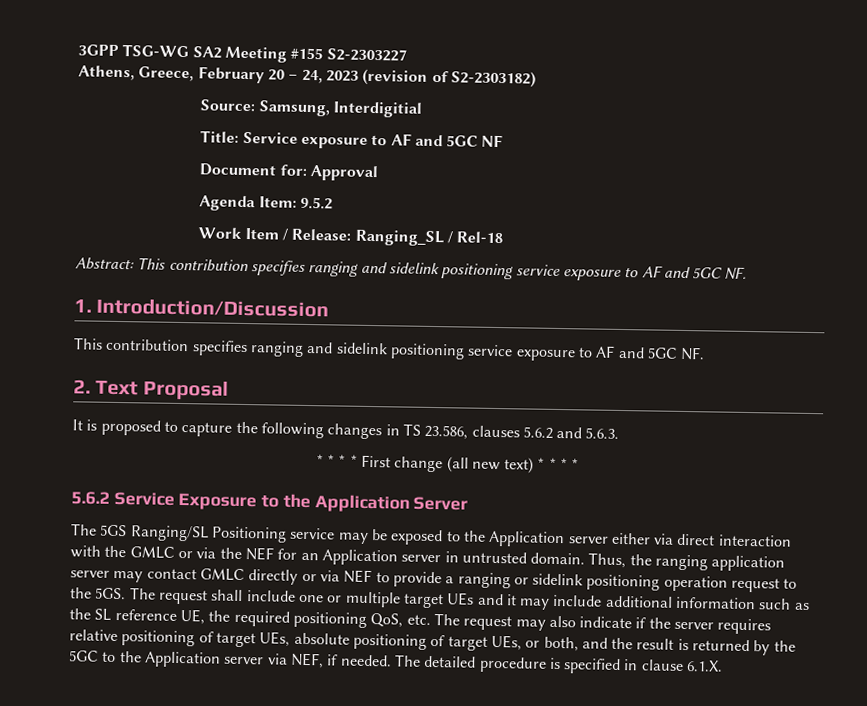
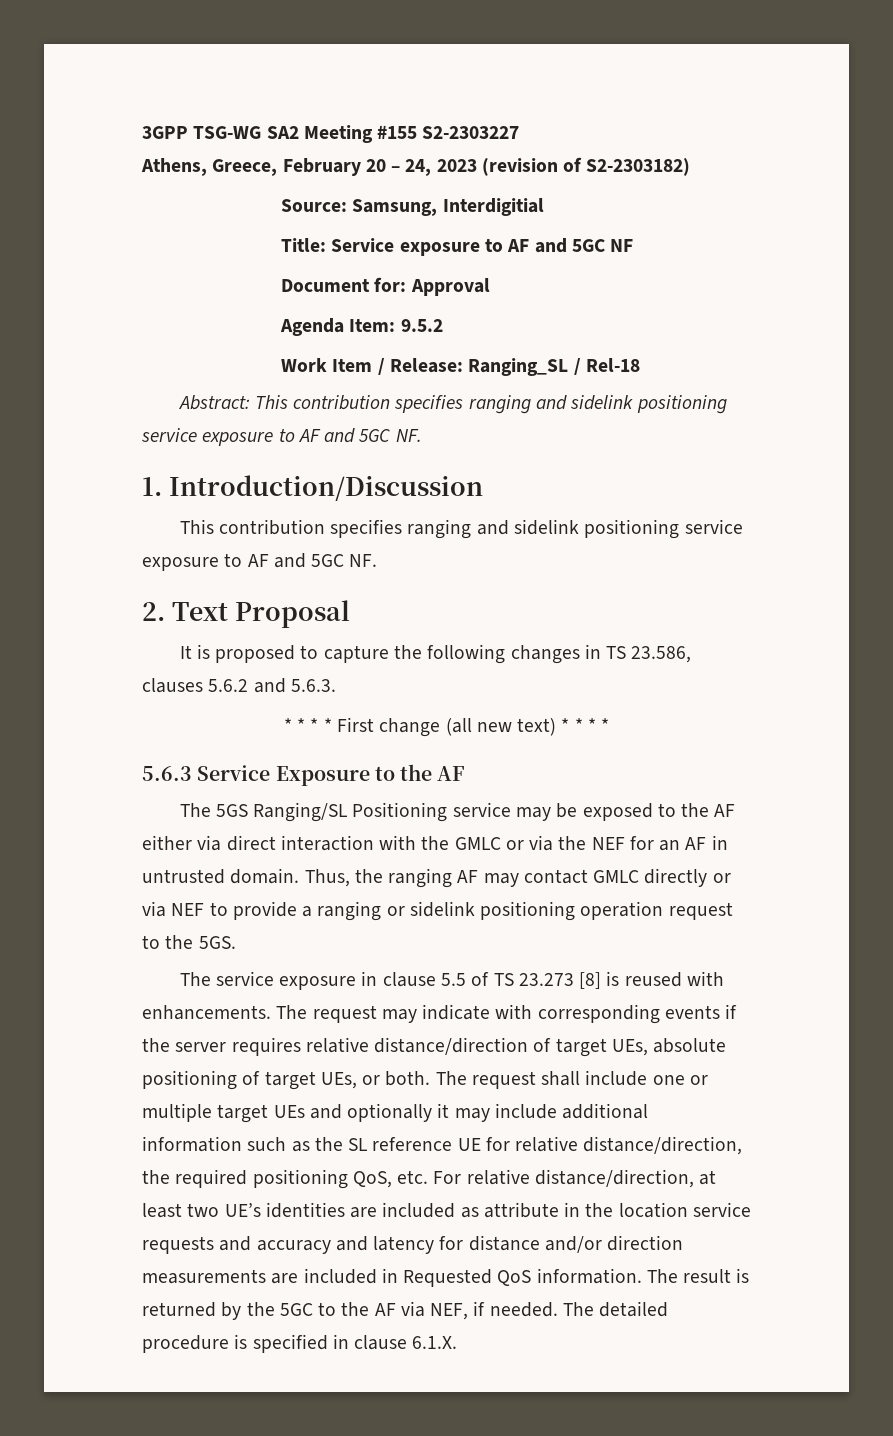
[71,491,110,505] 5.6.2 -> [142,766,192,781] 5.6.3
[314,494,469,513] Application Server -> [437,766,466,781] AF
[488,530,609,548] Application server -> [714,804,736,817] AF
[321,549,442,566] Application server -> [685,837,707,850] AF
[711,555,786,572] [70,570,110,578] application server -> [457,870,479,883] AF
(127, 593) none -> [179,971,724,990] [142,1004,738,1024] [142,1037,727,1057] [142,1070,431,1090] // The service exposure in clause 5.5 of TS 23.273 [8] is reused with enhancements. The request may indicate with corresponding events if the server requires relative distance/direction of target UEs, absolute positioning of target UEs, or both.
(504, 599) none -> [347,1103,433,1122] optionally
[179,609,205,625] UE, -> [457,1136,743,1155] UE for relative distance/direction,
[433,613,772,635] [69,629,634,652] The request may also indicate if the server requires relative positioning of target UEs, absolute positioning of target UEs, or both, and the -> [433,1169,717,1188] [142,1202,751,1218] [142,1235,684,1254] [142,1268,678,1287] For relative distance/direction, at least two UE’s identities are included as attribute in the location service requests and accuracy and latency for distance and/or direction measurements are included in Requested QoS information. The
[143,651,265,668] Application server -> [374,1303,396,1316] AF

